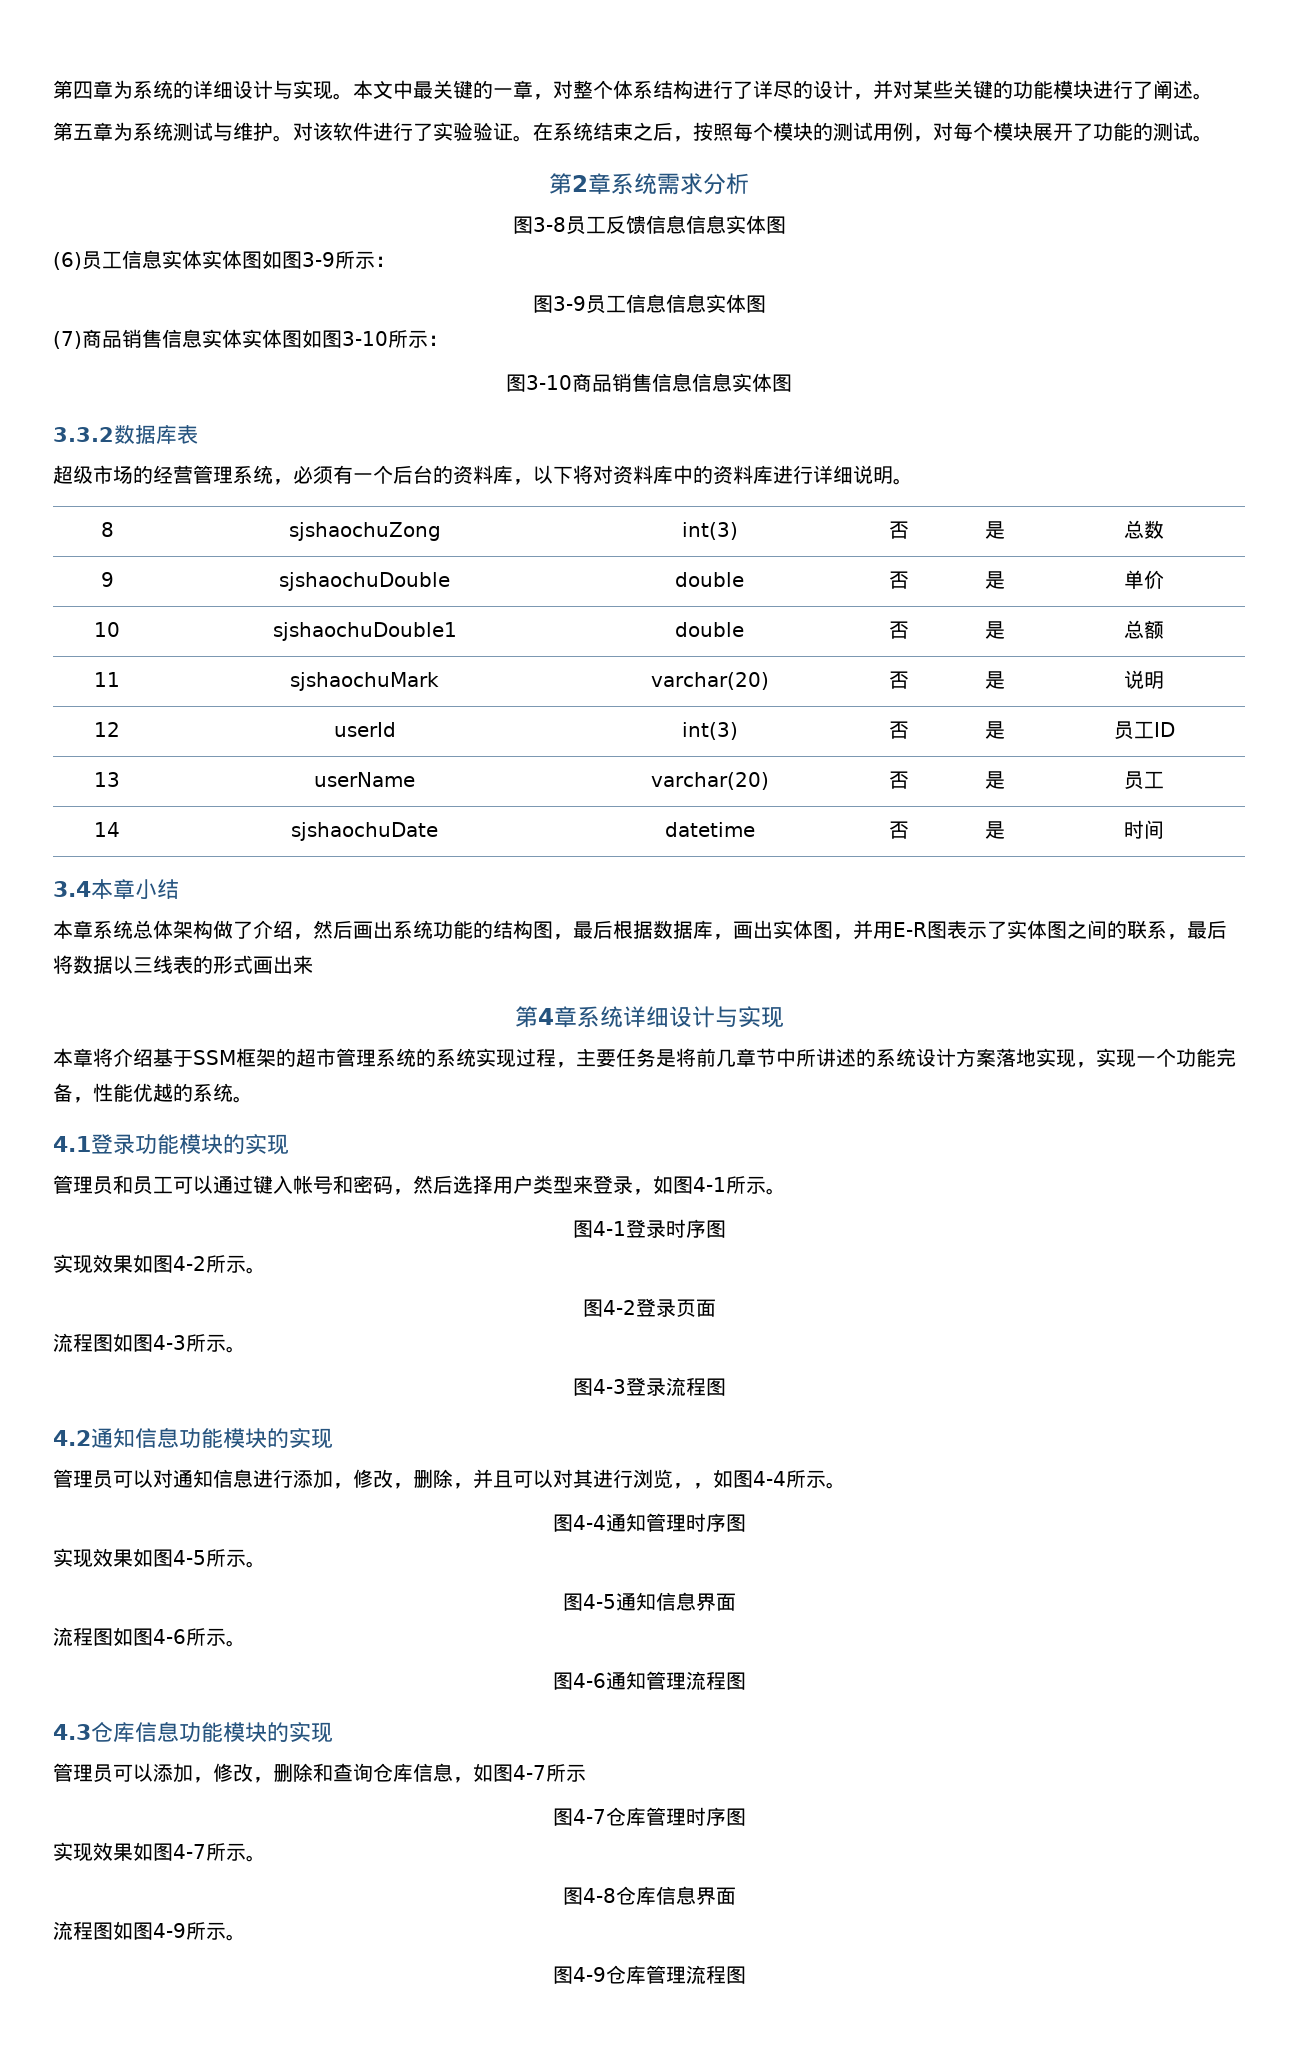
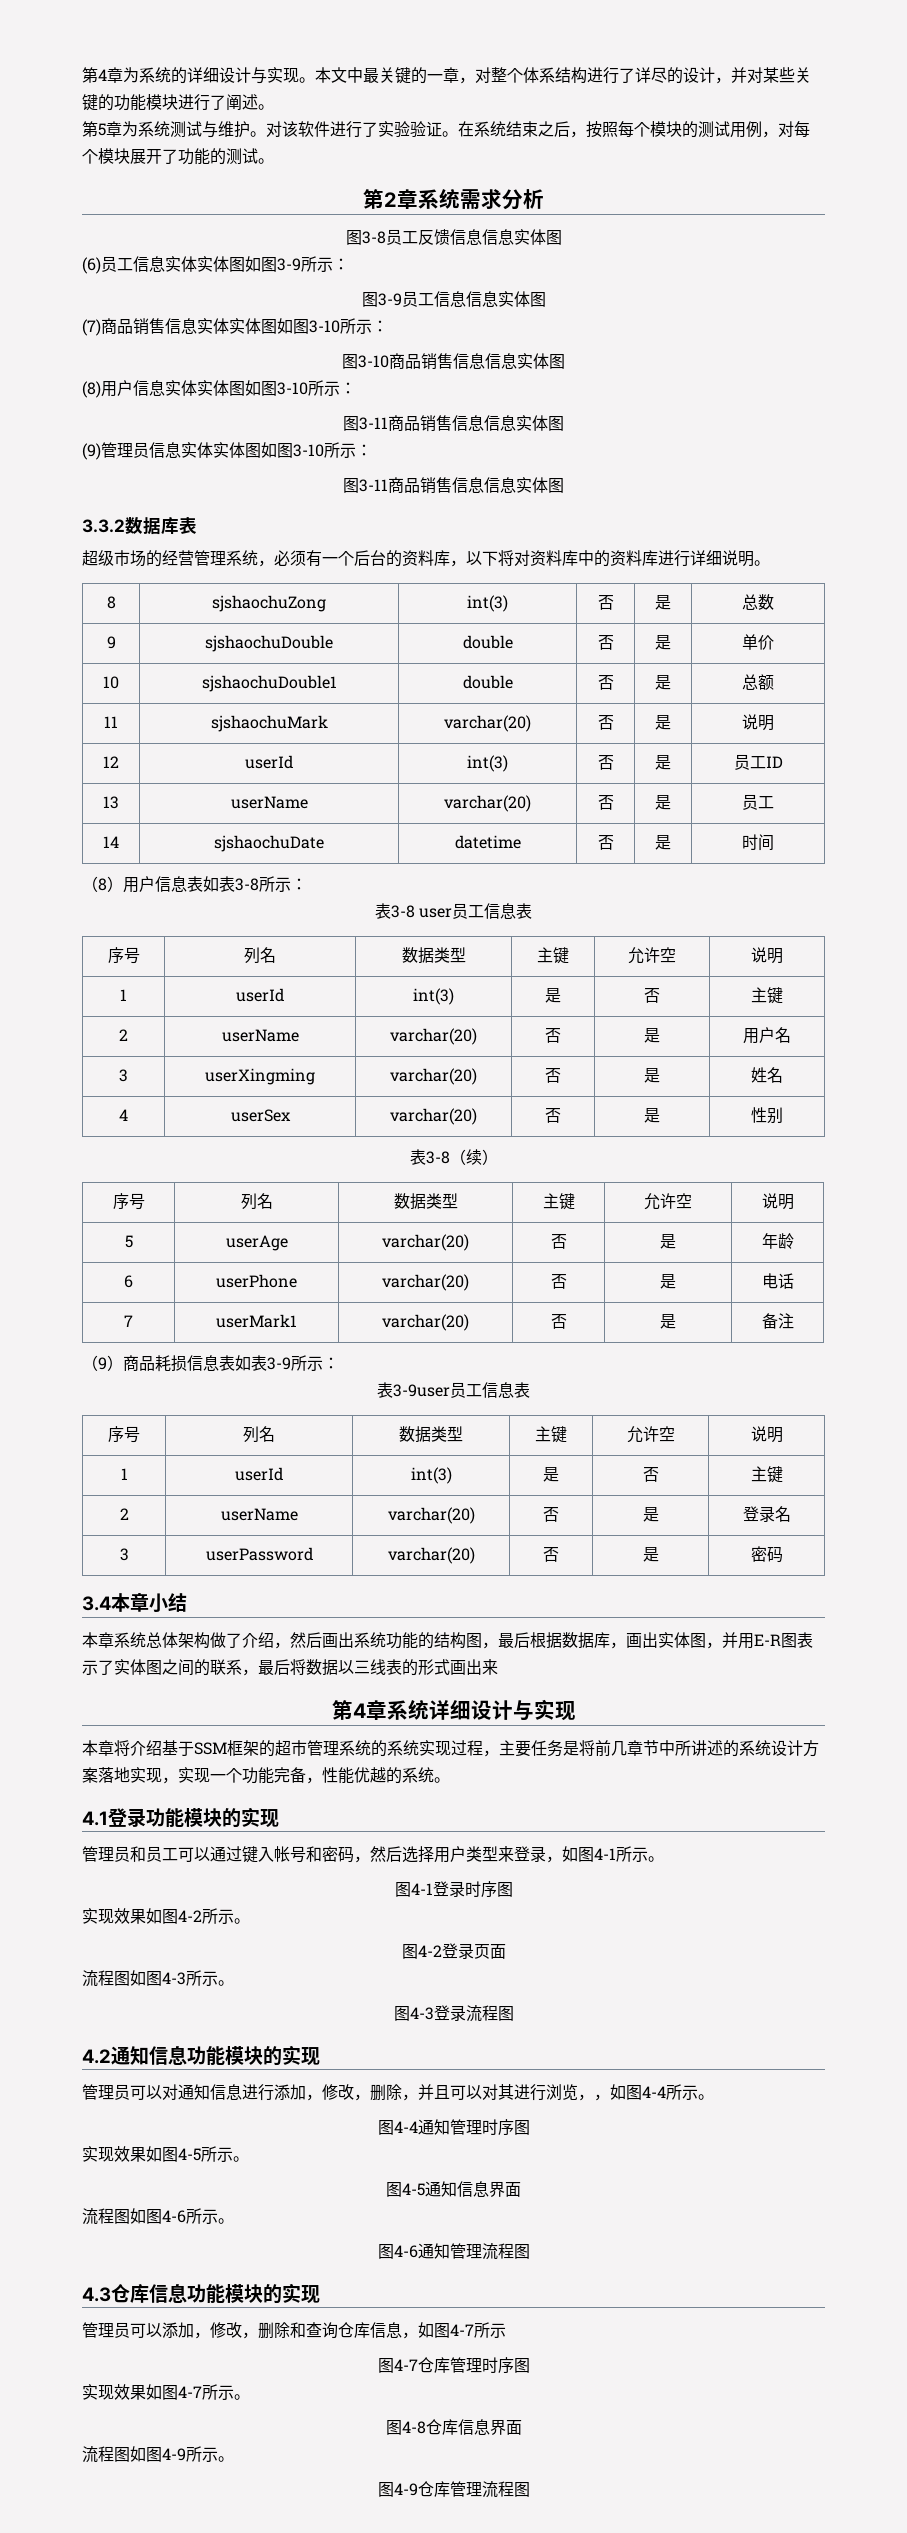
[53,80,93,99] 第四 -> [82,67,107,83] 第4
[73,123,93,140] 五 -> [98,123,106,136] 5
(792, 383) none -> [82,380,356,398] [343,415,564,432] [82,442,372,460] [343,477,564,494] // (8)用户信息实体实体图如图3-10所示： // 图3-11商品销售信息信息实体图 // (9)管理员信息实体实体图如图3-10所示： // 图3-11商品销售信息信息实体图
(1164, 829) none -> [82,876,307,893] [374,903,533,919] [107,947,140,964] [244,947,276,964] [401,947,466,964] [537,947,569,964] [628,947,676,964] [751,947,783,964] [120,989,127,1001] [236,988,284,1002] [413,988,454,1005] [545,988,561,1003] [644,988,660,1003] [751,987,783,1004] [119,1029,128,1041] [221,1029,299,1042] [390,1028,477,1045] [545,1028,561,1043] [644,1028,660,1043] [743,1027,791,1044] [119,1069,128,1082] [205,1068,315,1085] [390,1068,477,1085] [545,1068,561,1083] [644,1068,660,1083] [751,1067,783,1083] [119,1109,128,1121] [230,1109,291,1122] [390,1108,477,1125] [545,1108,561,1123] [644,1108,660,1123] [751,1107,783,1124] [409,1149,498,1165] [112,1193,145,1210] [240,1193,273,1210] [393,1193,458,1210] [542,1193,575,1210] [644,1193,692,1210] [761,1193,794,1210] [124,1235,133,1248] [225,1235,288,1251] [382,1234,469,1251] [550,1234,567,1249] [660,1234,676,1249] [761,1233,794,1249] [124,1275,133,1288] [216,1274,297,1288] [382,1274,469,1291] [550,1274,567,1289] [660,1274,676,1289] [761,1273,794,1289] [124,1315,133,1327] [216,1314,297,1328] [382,1314,469,1331] [550,1314,567,1329] [660,1314,676,1329] [761,1313,794,1329] [82,1355,339,1372] [377,1382,530,1398] [108,1426,140,1443] [243,1426,275,1443] [399,1426,463,1443] [535,1426,567,1443] [626,1426,675,1443] [750,1426,783,1443] [120,1468,128,1480] [235,1467,283,1481] [410,1467,452,1484] [543,1467,559,1482] [642,1467,659,1482] [750,1466,783,1483] [119,1508,129,1520] [220,1508,298,1521] [387,1507,475,1524] [543,1507,559,1522] [642,1507,659,1522] [742,1506,791,1522] [119,1548,129,1561] [205,1547,313,1561] [387,1547,475,1564] [543,1547,559,1562] [642,1547,659,1562] [750,1546,783,1563] // （8）用户信息表如表3-8所示： // 表3-8 user员工信息表 // 序号 | 列名 | 数据类型 | 主键 | 允许空 | 说明 // 1 | userId | int(3) | 是 | 否 | 主键 // 2 | userName | varchar(20) | 否 | 是 | 用户名 // 3 | userXingming | varchar(20) | 否 | 是 | 姓名 // 4 | userSex | varchar(20) | 否 | 是 | 性别 // 表3-8（续） // 序号 | 列名 | 数据类型 | 主键 | 允许空 | 说明 // 5 | userAge | varchar(20) | 否 | 是 | 年龄 // 6 | userPhone | varchar(20) | 否 | 是 | 电话 // 7 | userMark1 | varchar(20) | 否 | 是 | 备注 // （9）商品耗损信息表如表3-9所示： // 表3-9user员工信息表 // 序号 | 列名 | 数据类型 | 主键 | 允许空 | 说明 // 1 | userId | int(3) | 是 | 否 | 主键 // 2 | userName | varchar(20) | 否 | 是 | 登录名 // 3 | userPassword | varchar(20) | 否 | 是 | 密码

